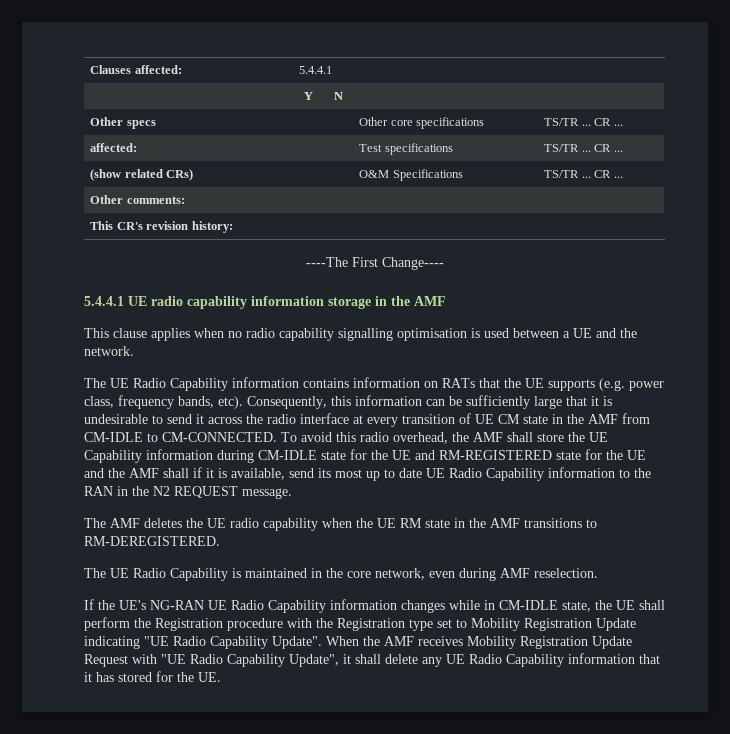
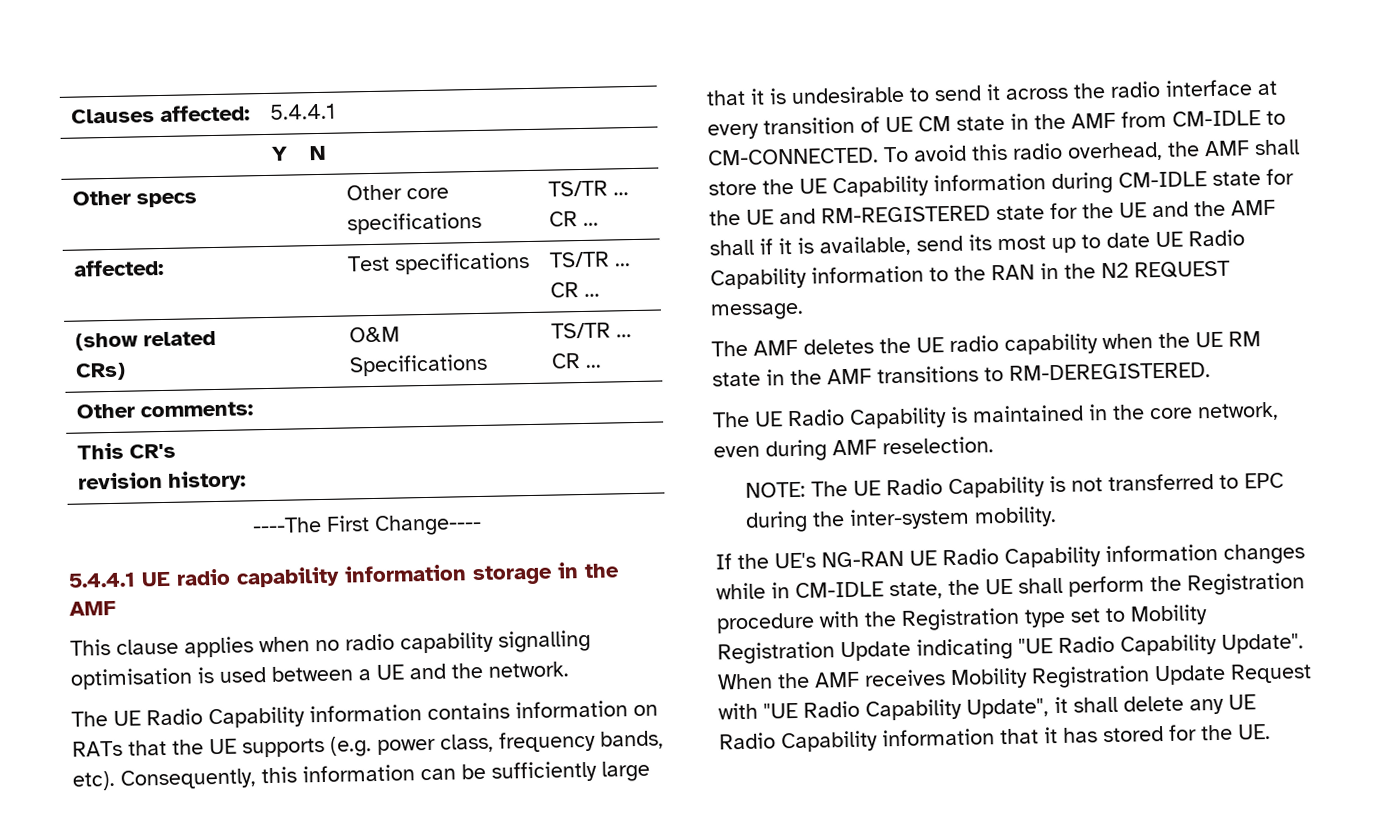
(598, 573) none -> [744,472,1284,499] [744,506,1057,533] // NOTE: The UE Radio Capability is not transferred to EPC during the inter-system mobility.

